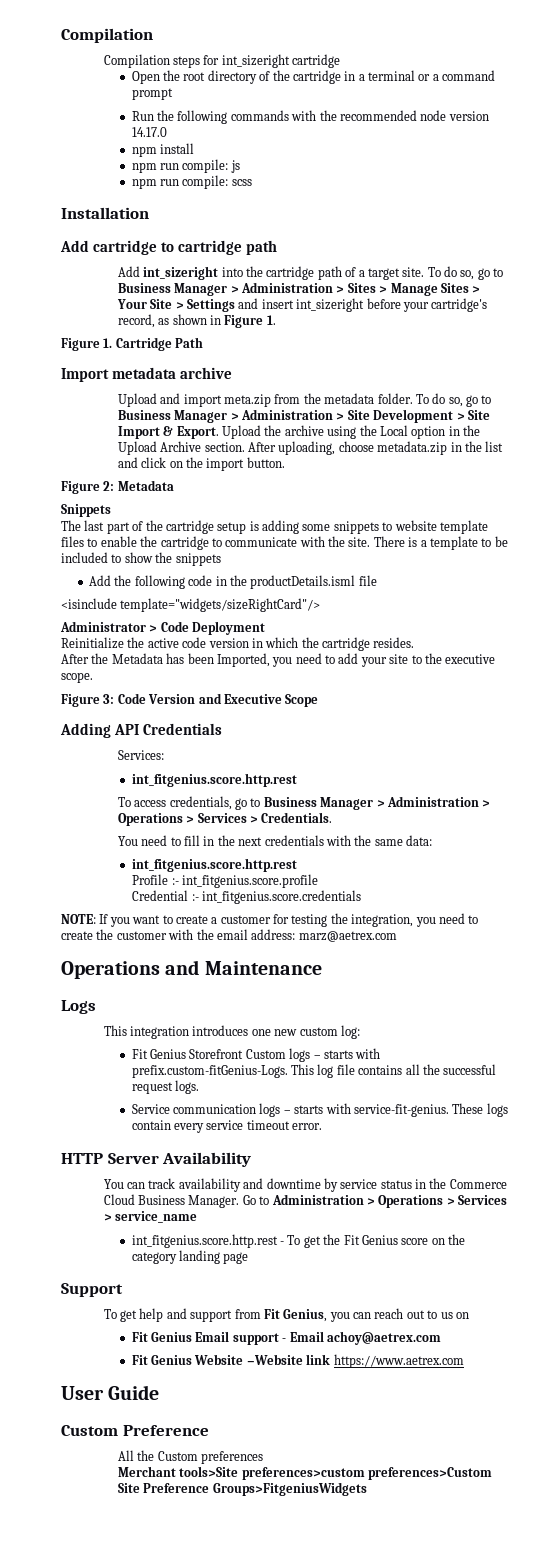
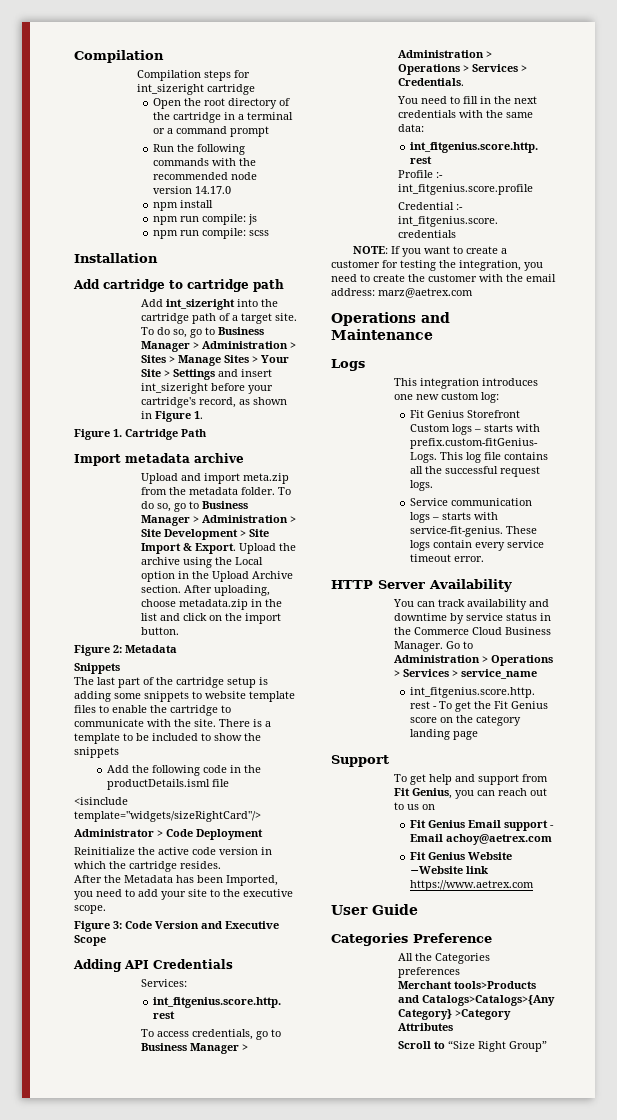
[61,1425,118,1436] Custom -> [331,933,408,946] Categories
[157,1451,198,1461] Custom -> [435,953,491,964] Categories
[179,1466,493,1480] [117,1482,367,1496] tools>Site preferences>custom preferences>Custom Site Preference Groups>FitgeniusWidgets -> [454,981,537,989] [398,995,556,1006] [398,1009,512,1020] [398,1023,454,1031] [398,1040,548,1052] tools>Products and Catalogs>Catalogs>{Any Category} >Category Attributes // Scroll to “Size Right Group”

